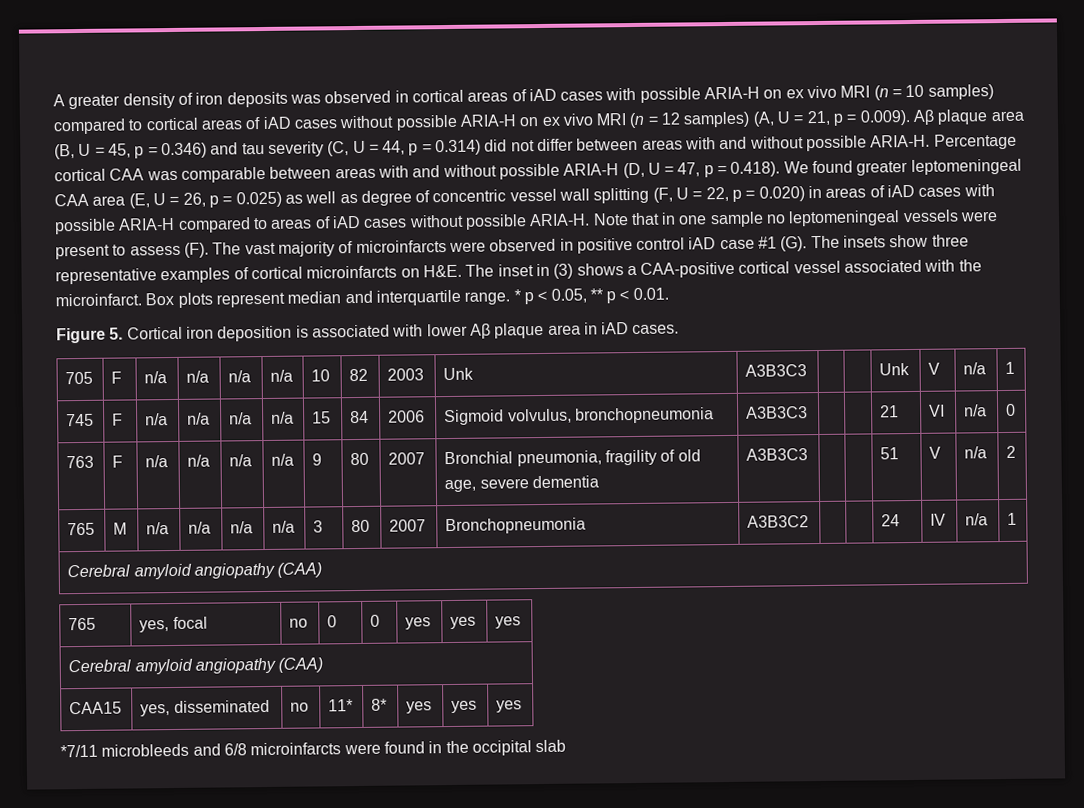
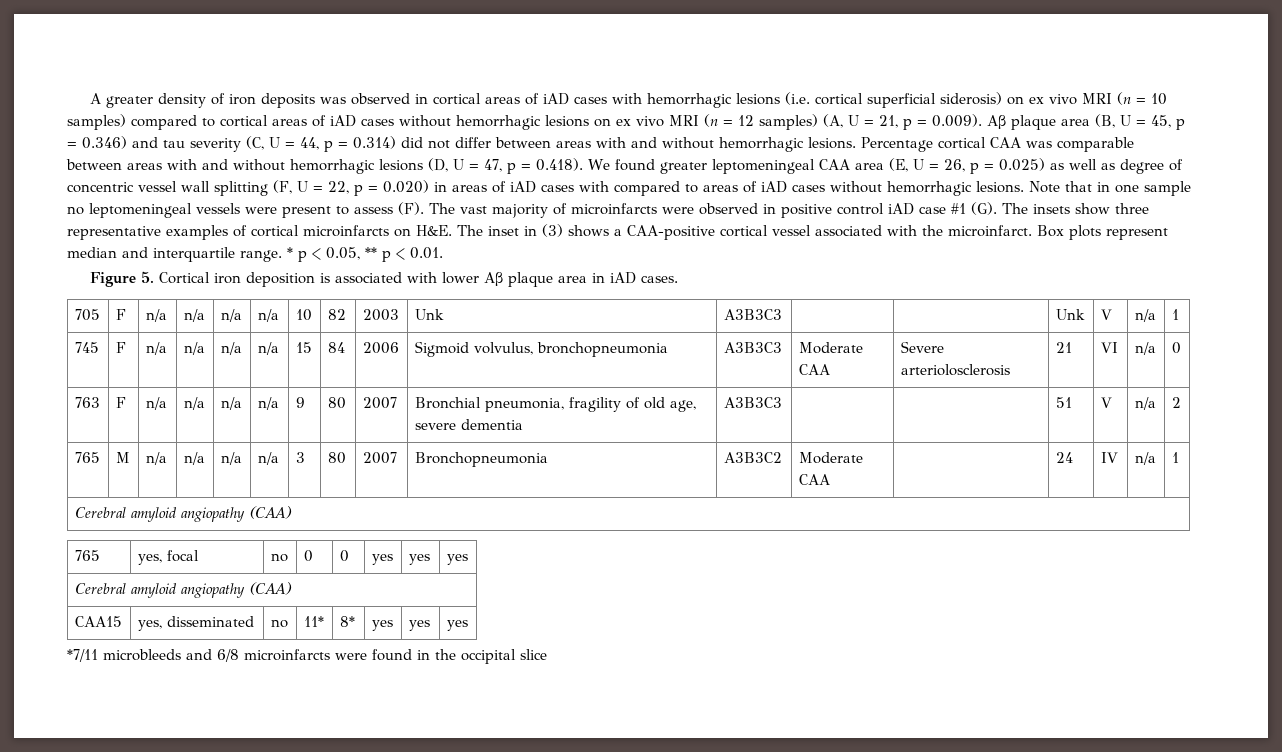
[639,86,761,103] possible ARIA-H -> [646,92,1002,108] hemorrhagic lesions (i.e. cortical superficial siderosis)
[395,114,516,131] possible ARIA-H -> [456,115,589,130] hemorrhagic lesions
[806,134,931,152] possible ARIA-H. -> [719,137,856,152] hemorrhagic lesions.
[498,163,620,180] possible ARIA-H -> [290,159,423,174] hemorrhagic lesions
[54,217,176,235] possible ARIA-H -> (609, 186) none
[464,213,591,230] possible ARIA-H. -> [886,181,1024,196] hemorrhagic lesions.
(809, 412) | -> [798,342,863,354] [798,364,830,375] [900,341,944,353] [900,364,1010,376] Moderate CAA | Severe arteriolosclerosis
(810, 521) none -> [798,452,863,464] [798,474,830,485] Moderate CAA
[535,739,567,753] slab -> [520,649,547,660] slice

